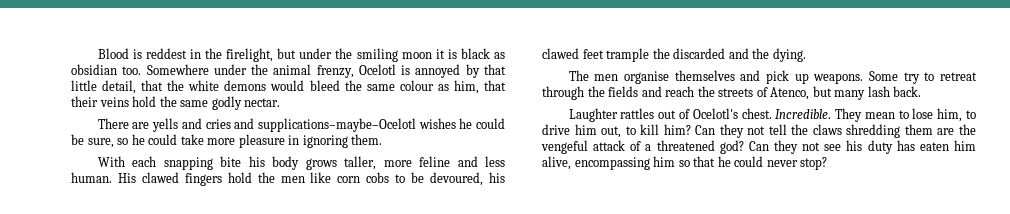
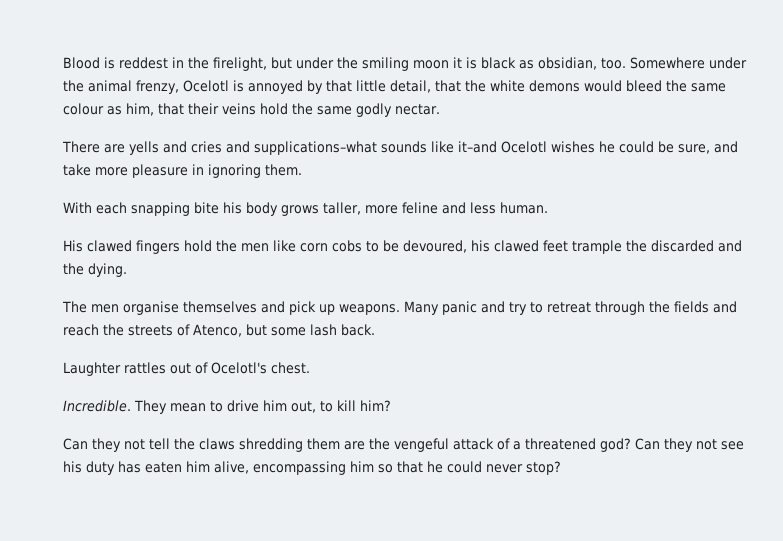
[71,64,117,75] obsidian -> [538,57,597,70] obsidian,
[257,118,416,132] supplications–maybe–Ocelotl -> [254,141,547,155] supplications–what sounds like it–and Ocelotl
[117,134,178,145] so he could -> [714,141,738,153] and
(112, 177) none -> (548, 208) //
[869,71,899,81] Some -> [404,301,505,315] Many panic and
[834,90,866,100] many -> [271,327,306,336] some
(772, 113) none -> (310, 368) //
[912,108,976,122] lose him, to -> (223, 406) none
(691, 129) none -> (391, 405) //

